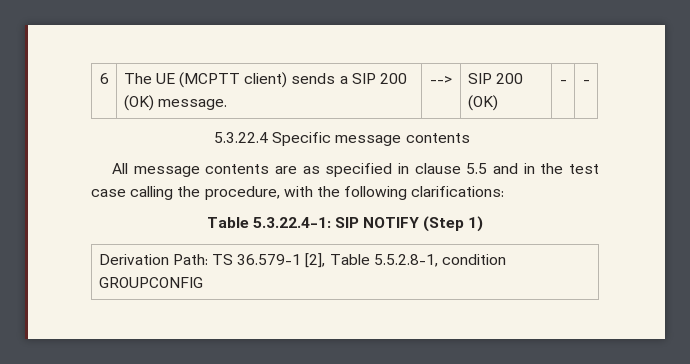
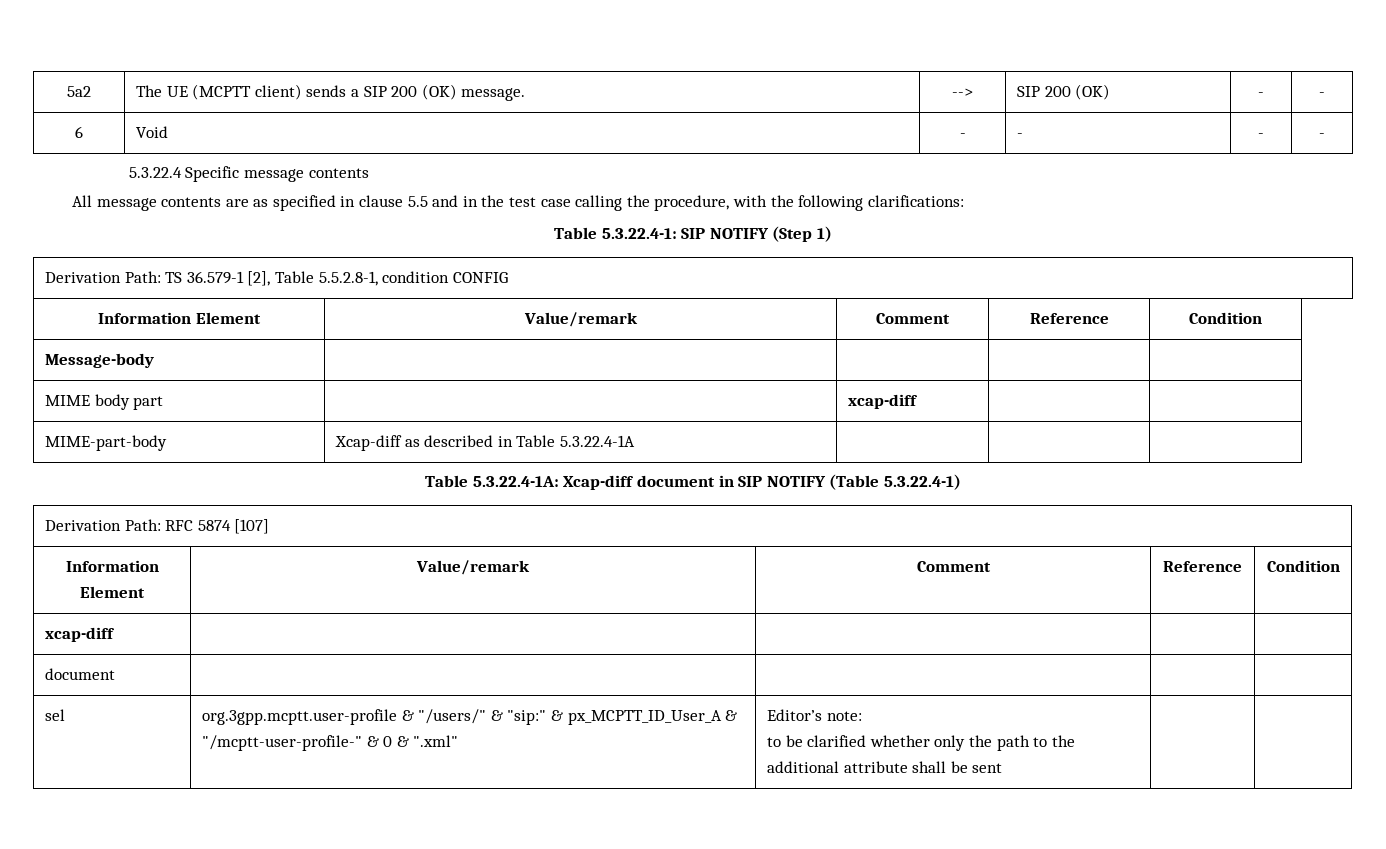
[99,73,109,84] 6 -> [67,86,91,97] 5a2
(590, 82) none -> [75,126,83,138] [135,126,168,138] [959,133,966,138] [1016,133,1023,138] [1258,133,1264,138] [1319,133,1325,138] // 6 | Void | - | - | - | -
[98,277,203,288] GROUPCONFIG -> [452,272,508,283] [98,312,261,324] [523,312,638,327] [876,313,950,324] [1029,313,1109,324] [1189,312,1262,324] [44,353,154,368] [44,394,164,410] [847,394,918,409] [44,435,167,451] [334,435,635,451] [425,474,961,490] [44,519,270,534] [65,560,159,572] [80,586,145,598] [416,560,530,575] [916,561,991,572] [1163,561,1242,572] [1266,560,1340,572] [44,627,115,642] [44,668,115,680] [44,709,65,721] [201,709,738,725] [201,735,459,751] [766,709,862,721] [766,735,1075,751] [766,761,1003,773] CONFIG // Information Element | Value/remark | Comment | Reference | Condition // Message-body | | | | // MIME body part | | xcap-diff | | // MIME-part-body | Xcap-diff as described in Table 5.3.22.4-1A | | | // Table 5.3.22.4-1A: Xcap-diff document in SIP NOTIFY (Table 5.3.22.4-1) // Derivation Path: RFC 5874 [107] // Information Element | Value/remark | Comment | Reference | Condition // xcap-diff | | | | // document | | | | // sel | org.3gpp.mcptt.user-profile & "/users/" & "sip:" & px_MCPTT_ID_User_A & "/mcptt-user-profile-" & 0 & ".xml" | Editor’s note: // to be clarified whether only the path to the additional attribute shall be sent | |

